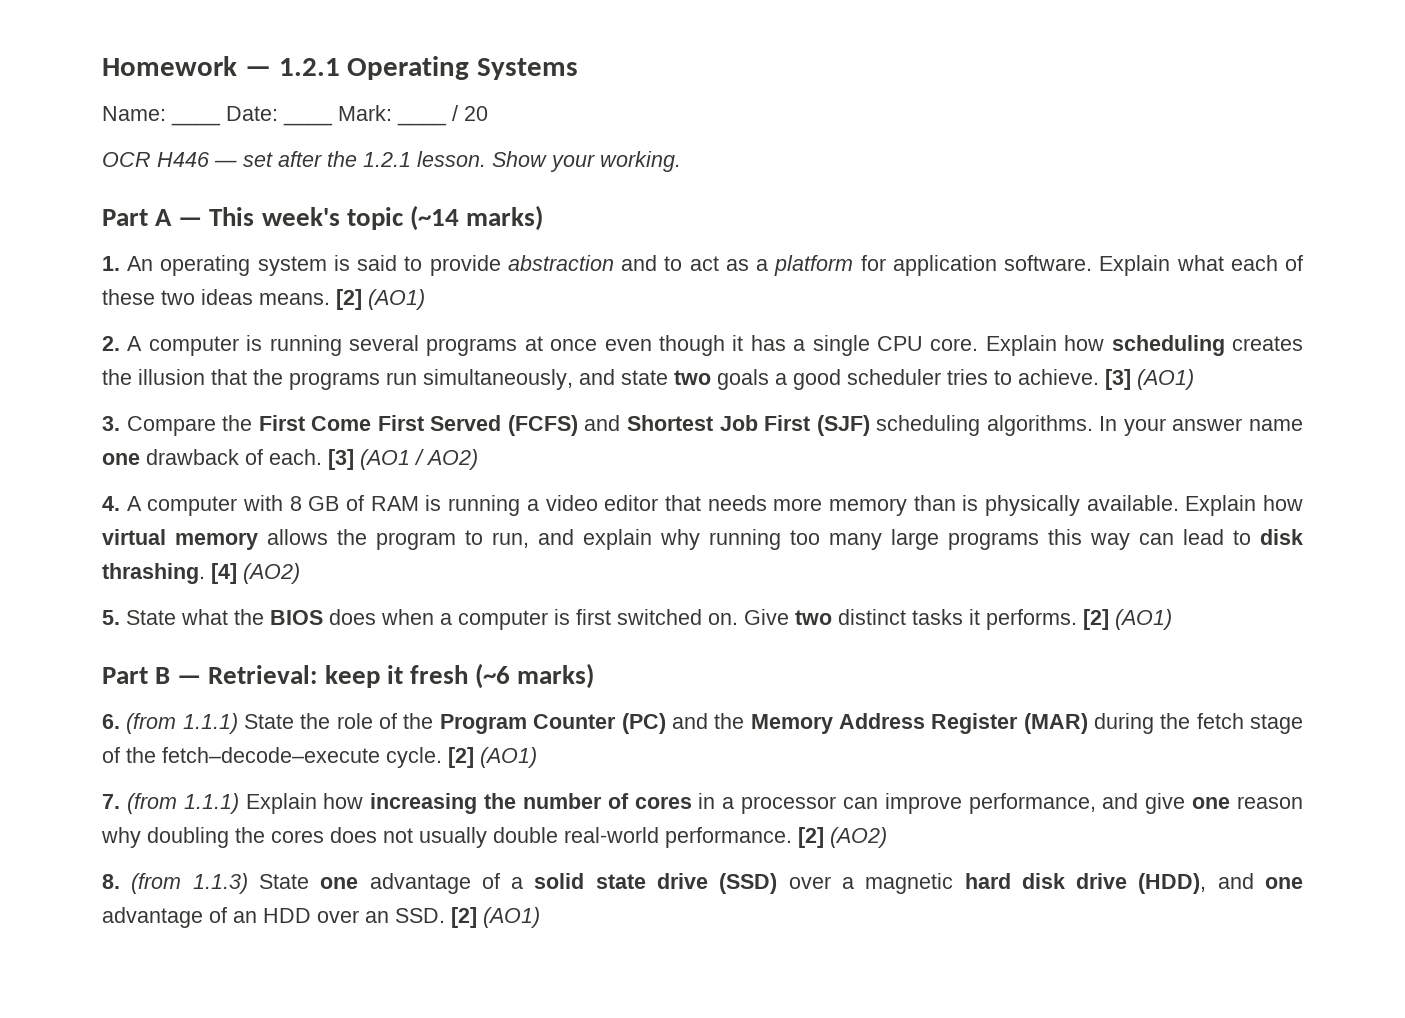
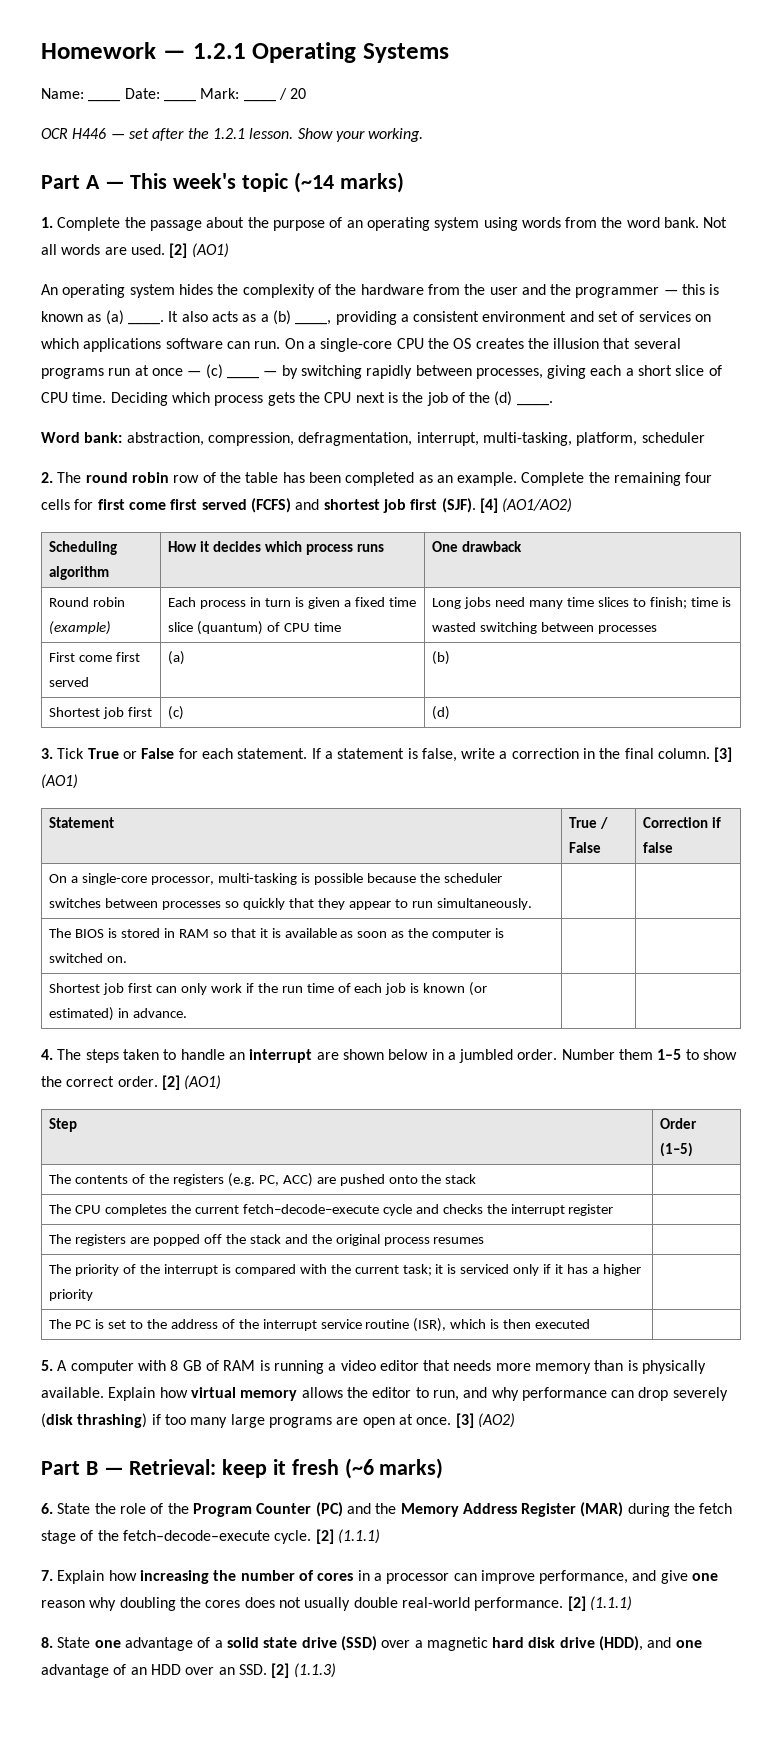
[127,255,1303,276] [102,289,425,310] [102,335,1225,356] An operating system is said to provide abstraction and to act as a platform for application software. Explain what each of these two ideas means. [2] (AO1) // 2. A computer is running several programs at once even though it has a single CPU core. Explain how scheduling -> [57,217,728,231] [41,243,229,258] [41,284,720,298] [41,310,712,325] [41,338,472,352] Complete the passage about the purpose of an operating system using words from the word bank. Not all words are used. [2] (AO1) // An operating system hides the complexity of the hardware from the user and the programmer — this is known as (a) ____. It also acts as a (b) ____, providing a consistent environment and set of services on which applications software can run. On a single-core CPU the OS
[253,369,283,385] the -> [633,338,681,349] several
[423,369,1194,390] [102,415,1303,436] [102,449,478,470] [102,496,120,511] simultaneously, and state two goals a good scheduler tries to achieve. [3] (AO1) // 3. Compare the First Come First Served (FCFS) and Shortest Job First (SJF) scheduling algorithms. In your answer name one drawback of each. [3] (AO1 / AO2) // 4. -> [134,364,259,379] [263,365,722,379] [41,391,553,406] [41,432,705,446] [41,472,713,486] [41,498,573,513] [49,541,118,555] [49,566,110,580] [168,541,384,555] [432,541,523,552] [49,597,126,607] [49,621,112,635] [168,597,416,609] [168,621,342,635] [432,597,731,609] [432,622,658,634] [49,652,141,662] [49,677,90,687] [168,651,186,665] [432,651,451,665] [49,707,153,719] [168,706,185,720] [432,706,451,720] [41,747,733,762] [41,774,78,789] [49,817,115,828] [569,817,609,829] [569,842,602,853] [643,817,722,828] [643,842,674,853] [49,873,502,885] [49,898,532,910] [49,928,505,940] [49,953,128,963] [49,982,488,996] [49,1007,188,1021] [41,1049,738,1063] [41,1075,222,1090] [49,1118,78,1132] [660,1118,698,1129] [660,1142,694,1157] [49,1173,477,1187] [49,1204,614,1216] [49,1234,485,1246] [49,1264,641,1276] [49,1289,94,1301] [49,1318,591,1332] [41,1360,53,1371] at once — (c) ____ — by switching rapidly between processes, giving each a short slice of CPU time. Deciding which process gets the CPU next is the job of the (d) ____. // Word bank: abstraction, compression, defragmentation, interrupt, multi-tasking, platform, scheduler // 2. The round robin row of the table has been completed as an example. Complete the remaining four cells for first come first served (FCFS) and shortest job first (SJF). [4] (AO1/AO2) // Scheduling algorithm | How it decides which process runs | One drawback // Round robin (example) | Each process in turn is given a fixed time slice (quantum) of CPU time | Long jobs need many time slices to finish; time is wasted switching between processes // First come first served | (a) | (b) // Shortest job first | (c) | (d) // 3. Tick True or False for each statement. If a statement is false, write a correction in the final column. [3] (AO1) // Statement | True / False | Correction if false // On a single-core processor, multi-tasking is possible because the scheduler switches between processes so quickly that they appear to run simultaneously. | | // The BIOS is stored in RAM so that it is available as soon as the computer is switched on. | | // Shortest job first can only work if the run time of each job is known (or estimated) in advance. | | // 4. The steps taken to handle an interrupt are shown below in a jumbled order. Number them 1–5 to show the correct order. [2] (AO1) // Step | Order (1–5) // The contents of the registers (e.g. PC, ACC) are pushed onto the stack | // The CPU completes the current fetch–decode–execute cycle and checks the interrupt register | // The registers are popped off the stack and the original process resumes | // The priority of the interrupt is compared with the current task; it is serviced only if it has a higher priority | // The PC is set to the address of the interrupt service routine (ISR), which is then executed | // 5.
[376,532,456,550] program -> [372,1387,412,1398] editor
[583,529,1303,550] [102,563,300,584] [102,609,1172,630] explain why running too many large programs this way can lead to disk thrashing. [4] (AO2) // 5. State what the BIOS does when a computer is first switched on. Give two distinct tasks it performs. [2] (AO1) -> [491,1387,728,1401] [41,1413,515,1428] why performance can drop severely (disk thrashing) if too many large programs are open at once. [3] (AO2)
[126,713,238,734] (from 1.1.1) -> (53, 1508) none
[480,747,537,768] (AO1) -> [337,1529,380,1544] (1.1.1)
[126,793,239,814] (from 1.1.1) -> (53, 1575) none
[830,827,887,848] (AO2) -> [589,1596,632,1611] (1.1.1)
[131,873,248,894] (from 1.1.3) -> (53, 1642) none
[483,907,540,928] (AO1) -> [293,1663,336,1678] (1.1.3)

